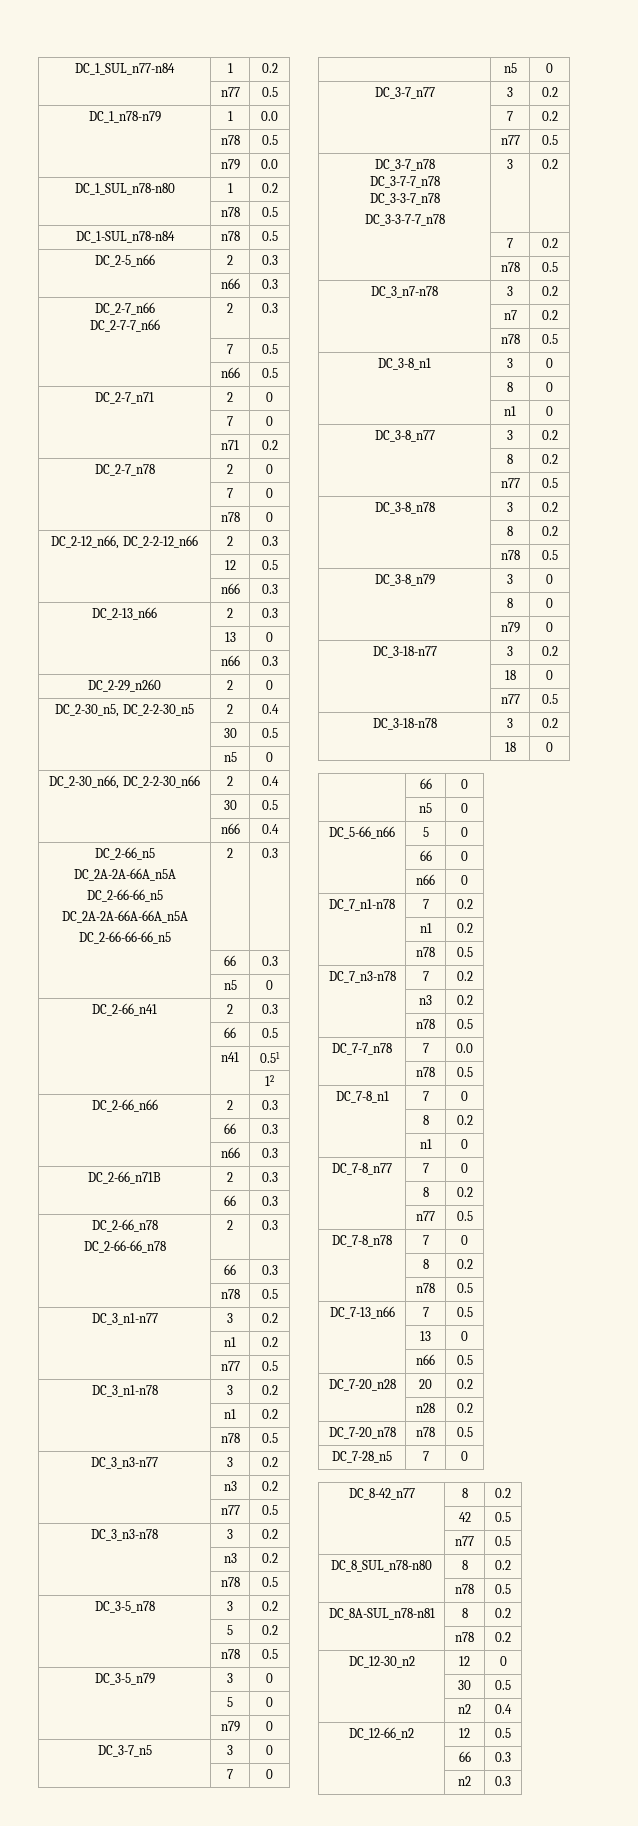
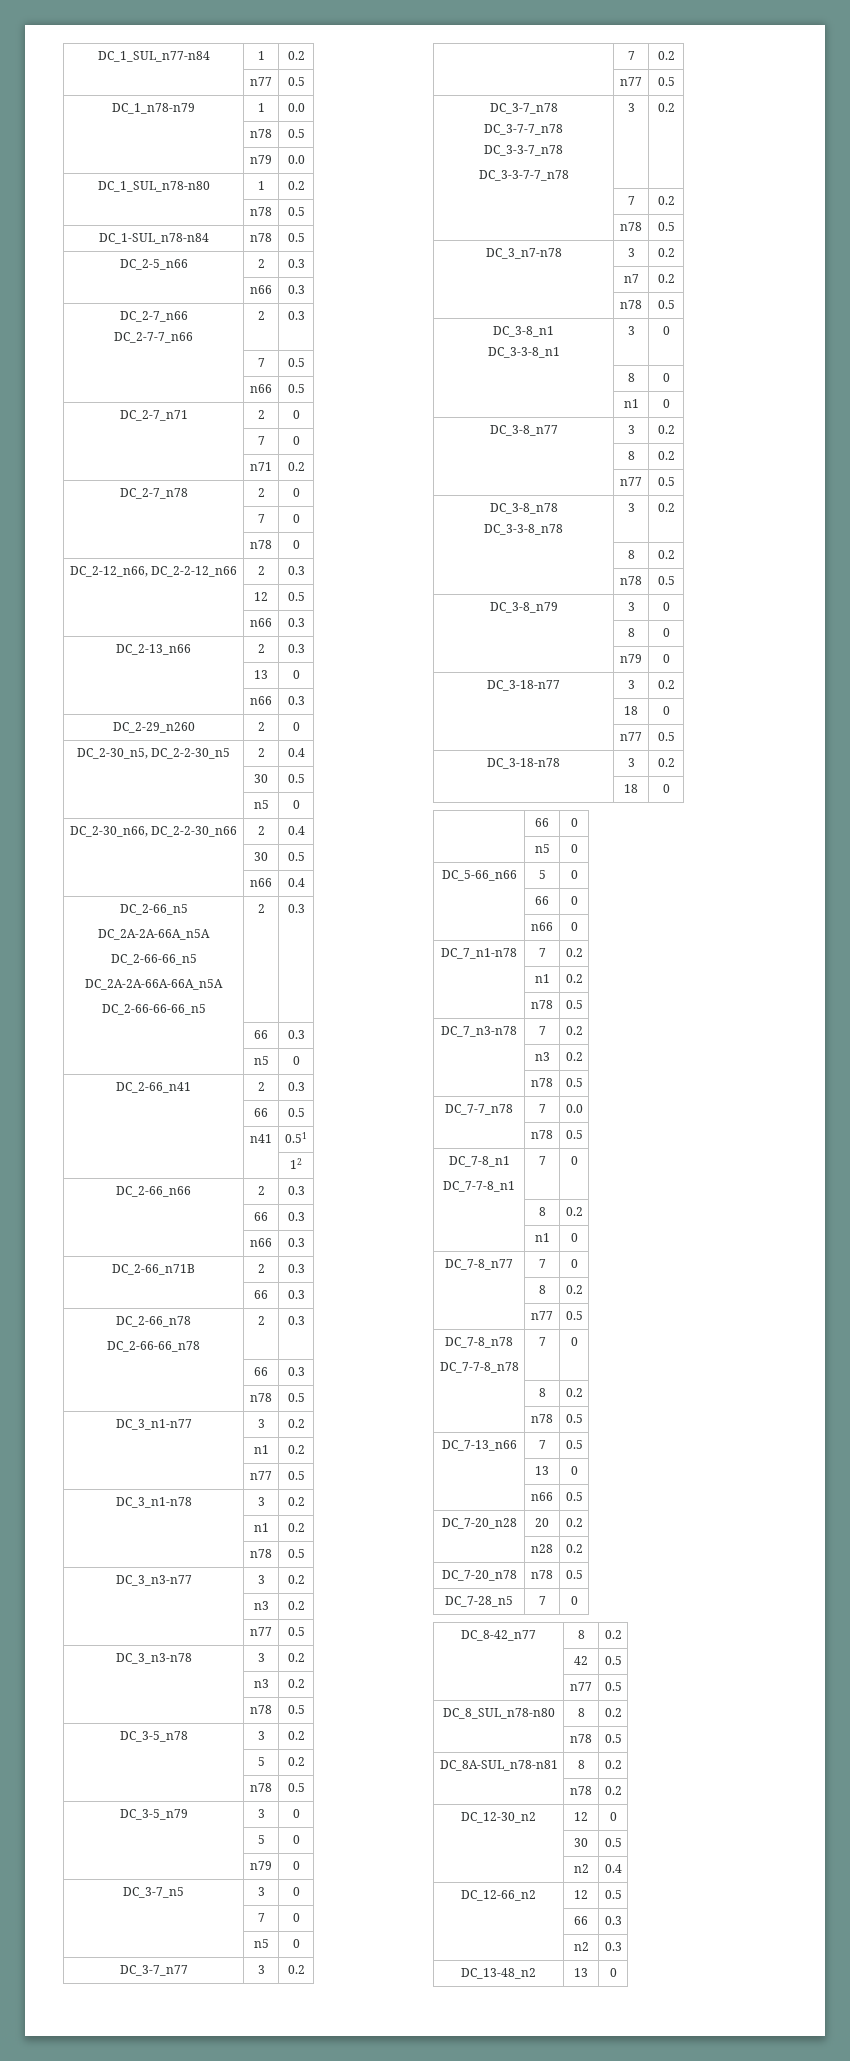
(431, 364) none -> [487,347,560,358] // DC_3-3-8_n1
(435, 508) none -> [484,524,563,535] // DC_3-3-8_n78
(389, 1097) none -> [443,1181,515,1192] // DC_7-7-8_n1
(392, 1241) none -> [439,1362,519,1373] // DC_7-7-8_n78
(511, 1781) none -> [461,1968,536,1979] [574,1968,588,1977] [609,1968,617,1977] // DC_13-48_n2 | 13 | 0

